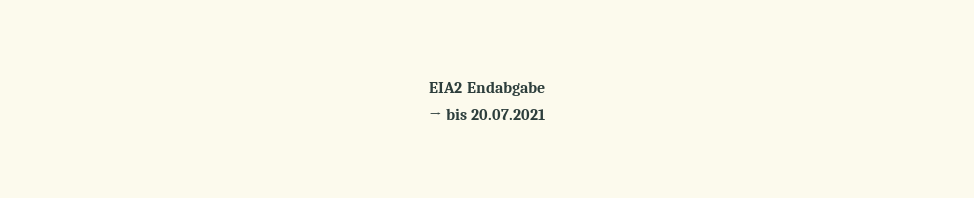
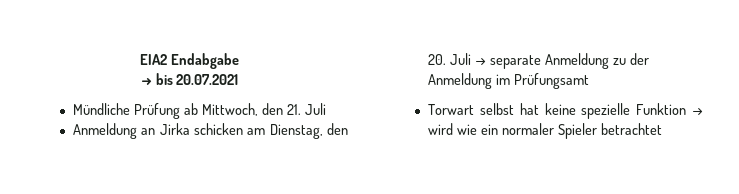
(546, 114) none -> [73,103,326,119] [73,123,348,139] [428,53,649,69] [428,73,589,89] [428,103,703,119] [428,123,662,139] // Mündliche Prüfung ab Mittwoch, den 21. Juli // Anmeldung an Jirka schicken am Dienstag, den 20. Juli → separate Anmeldung zu der Anmeldung im Prüfungsamt // Torwart selbst hat keine spezielle Funktion → wird wie ein normaler Spieler betrachtet

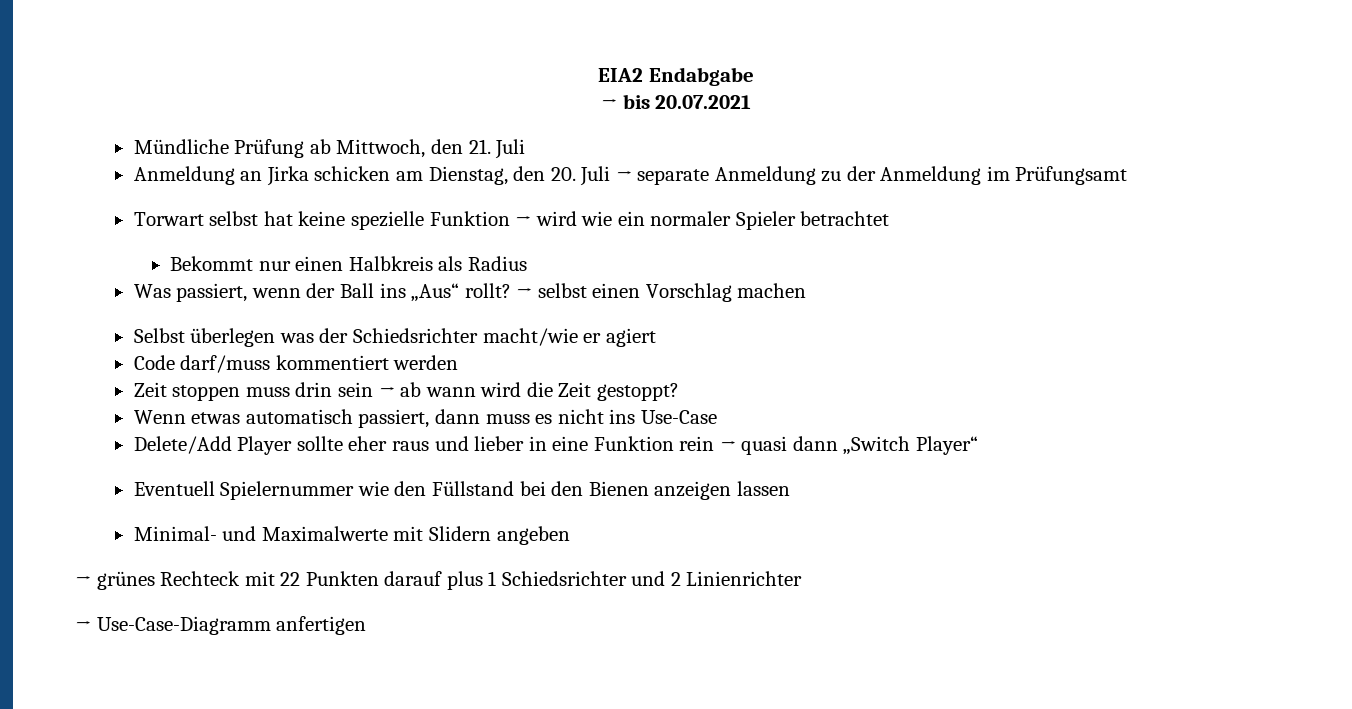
(662, 129) none -> [170,256,527,271] [133,283,807,302] [133,328,656,347] [133,355,459,373] [133,382,679,401] [133,409,717,428] [133,436,978,455] [133,481,790,500] [133,526,570,545] [75,571,803,590] [75,616,367,635] // Bekommt nur einen Halbkreis als Radius // Was passiert, wenn der Ball ins „Aus“ rollt? → selbst einen Vorschlag machen // Selbst überlegen was der Schiedsrichter macht/wie er agiert // Code darf/muss kommentiert werden // Zeit stoppen muss drin sein → ab wann wird die Zeit gestoppt? // Wenn etwas automatisch passiert, dann muss es nicht ins Use-Case // Delete/Add Player sollte eher raus und lieber in eine Funktion rein → quasi dann „Switch Player“ // Eventuell Spielernummer wie den Füllstand bei den Bienen anzeigen lassen // Minimal- und Maximalwerte mit Slidern angeben // → grünes Rechteck mit 22 Punkten darauf plus 1 Schiedsrichter und 2 Linienrichter // → Use-Case-Diagramm anfertigen

